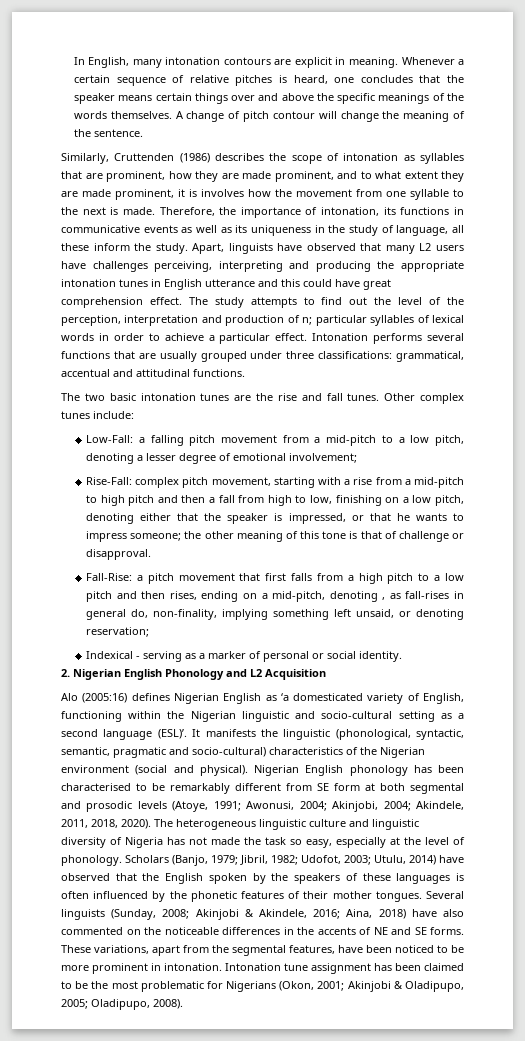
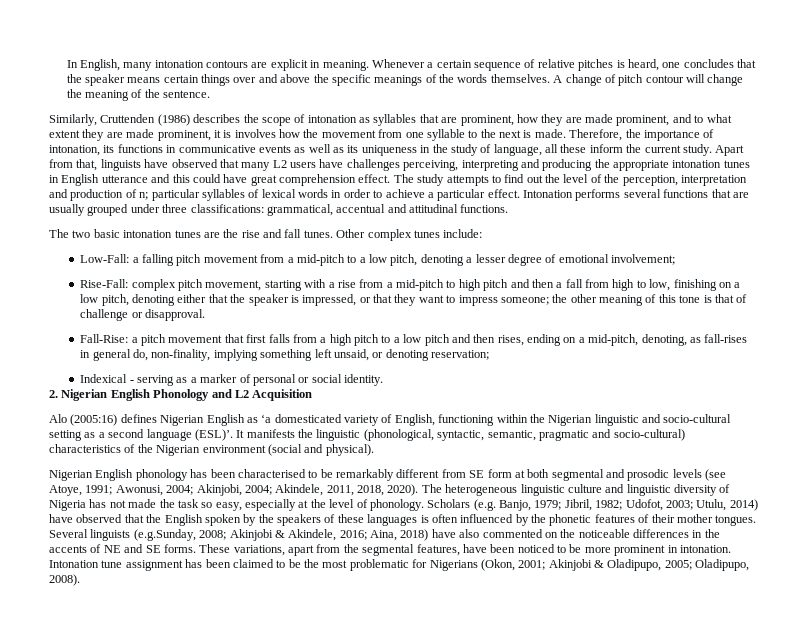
[155,243,225,254] study. Apart, -> [644,144,745,156] [49,159,98,171] current study. Apart from that,
[396,513,447,521] he wants -> [394,294,444,306] they want
[329,591,386,602] denoting , -> [641,334,687,346] denoting,
(248, 770) none -> (374, 450) //
[172,801,209,812] (Atoye, -> [705,469,727,481] [49,485,82,496] (see Atoye,
[172,855,208,866] (Banjo, -> [473,499,531,511] (e.g. Banjo,
[111,909,157,920] (Sunday, -> [133,529,196,541] (e.g.Sunday,

